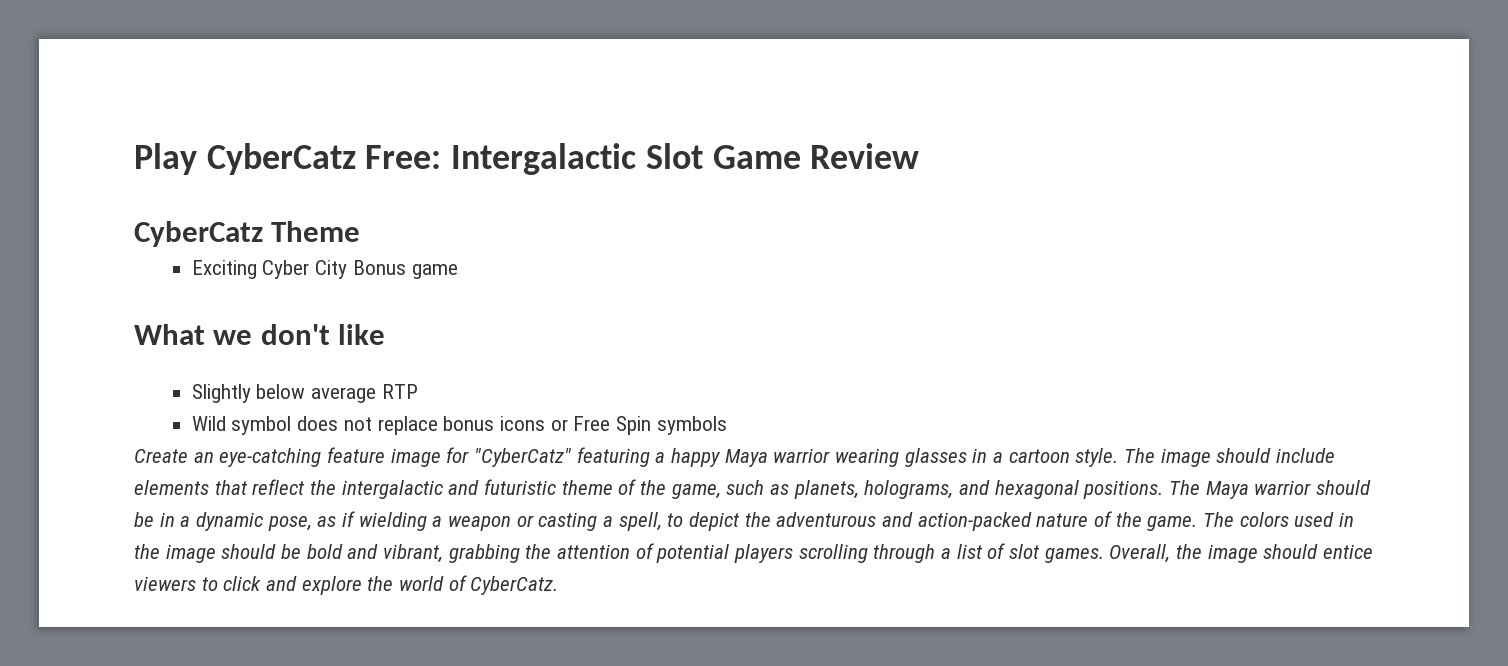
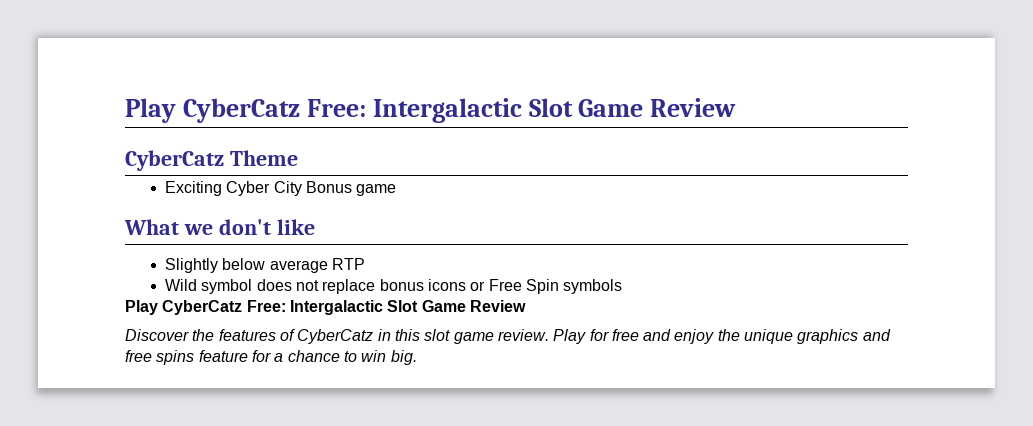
[134,447,1336,467] [134,479,1372,499] [134,511,1355,531] [134,543,1374,563] [134,575,559,595] Create an eye-catching feature image for "CyberCatz" featuring a happy Maya warrior wearing glasses in a cartoon style. The image should include elements that reflect the intergalactic and futuristic theme of the game, such as planets, holograms, and hexagonal positions. The Maya warrior should be in a dynamic pose, as if wielding a weapon or casting a spell, to depict the adventurous and action-packed nature of the game. The colors used in the image should be bold and vibrant, grabbing the attention of potential players scrolling through a list of slot games. Overall, the image should entice viewers to click and explore the world of CyberCatz. -> [125,300,526,315] [125,329,891,344] [125,350,417,365] Play CyberCatz Free: Intergalactic Slot Game Review // Discover the features of CyberCatz in this slot game review. Play for free and enjoy the unique graphics and free spins feature for a chance to win big.

